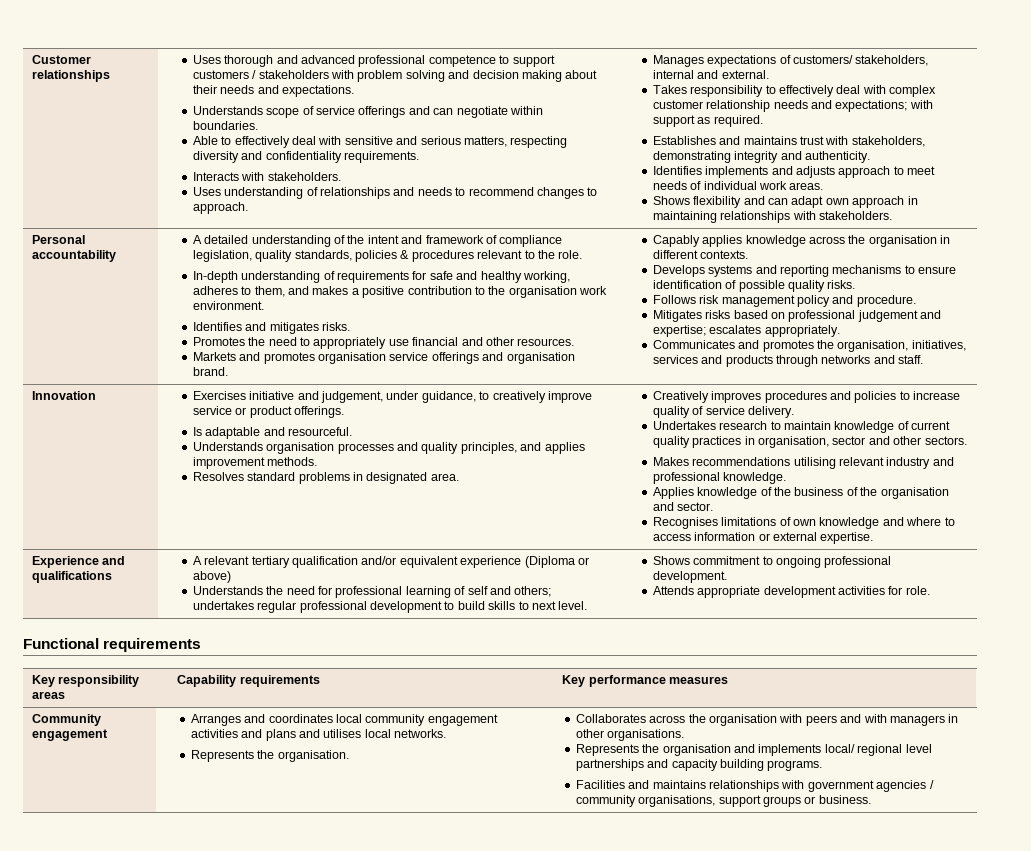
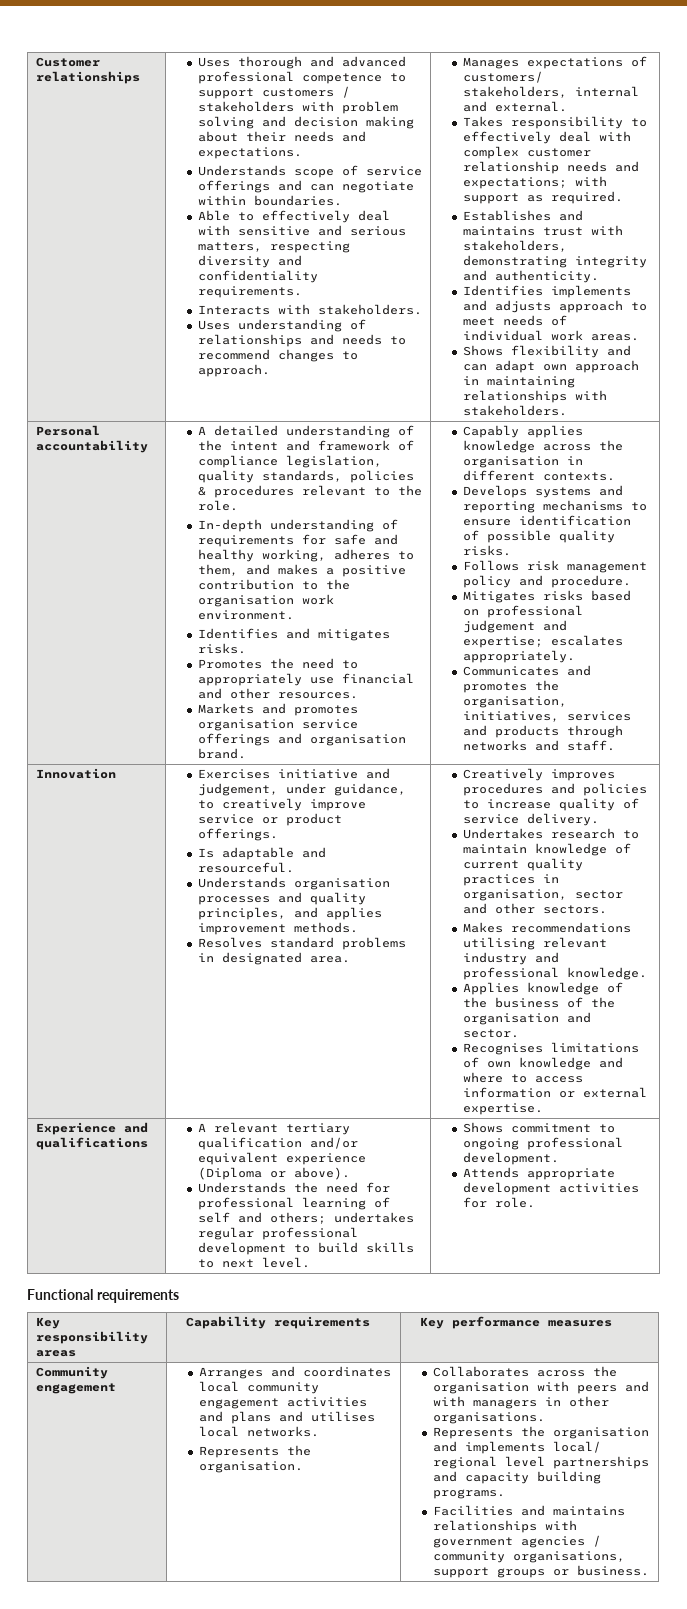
[192,571,231,583] above) -> [293,1167,350,1180] above).

